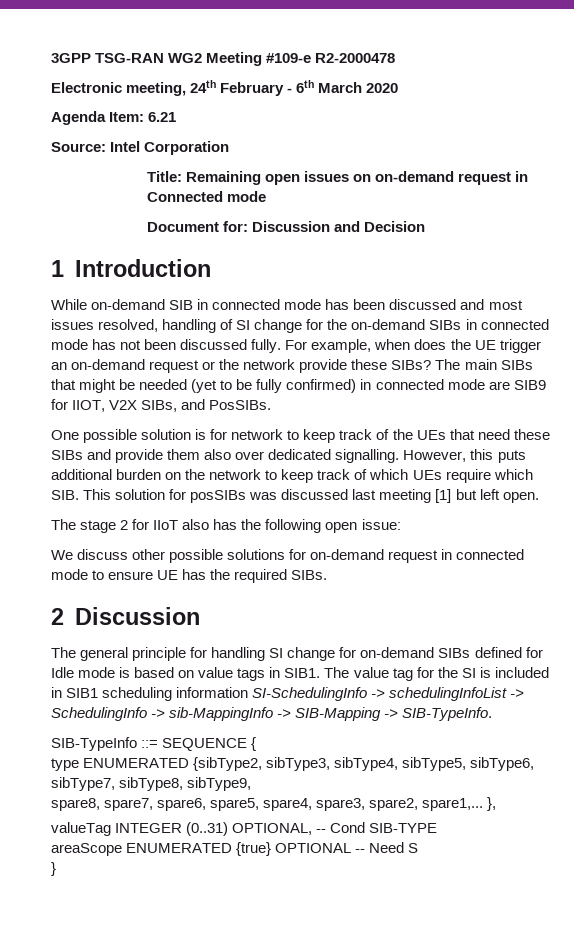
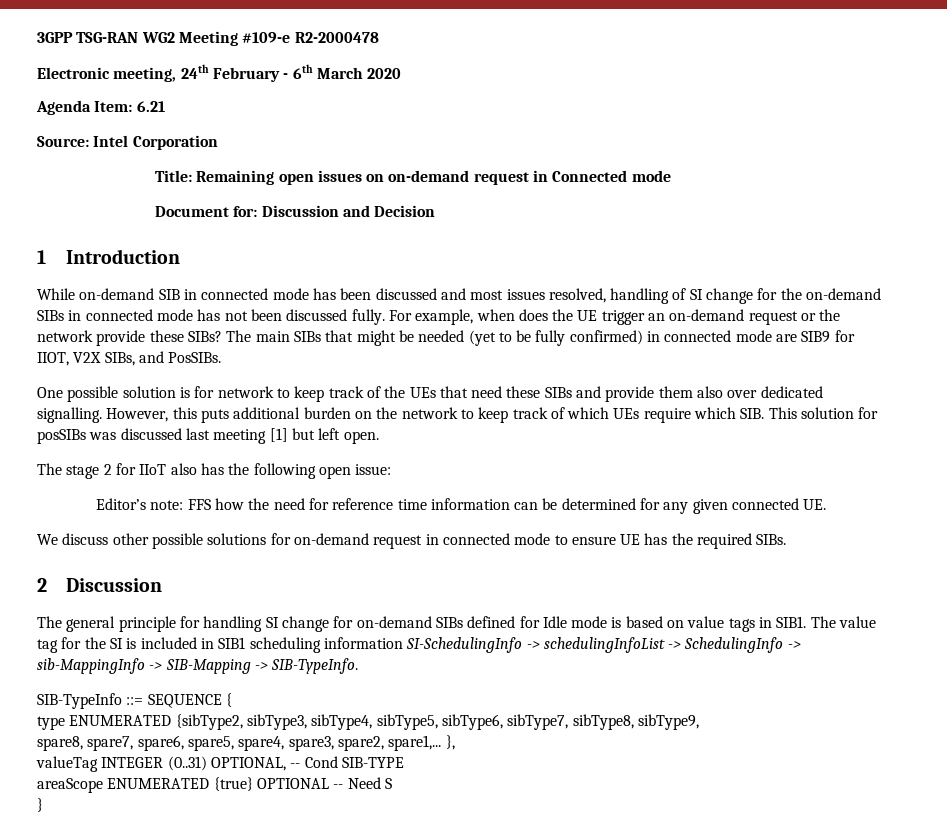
(401, 524) none -> [95,498,827,514] // Editor’s note: FFS how the need for reference time information can be determined for any given connected UE.

